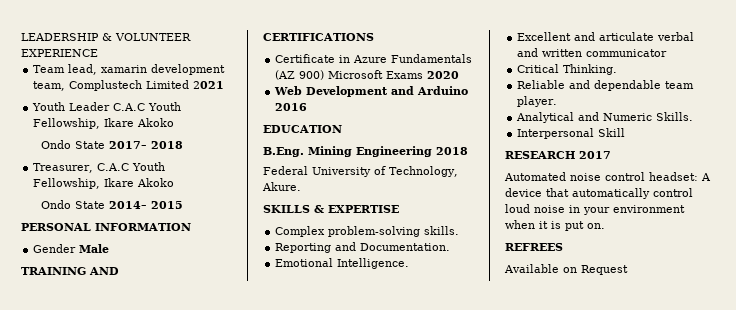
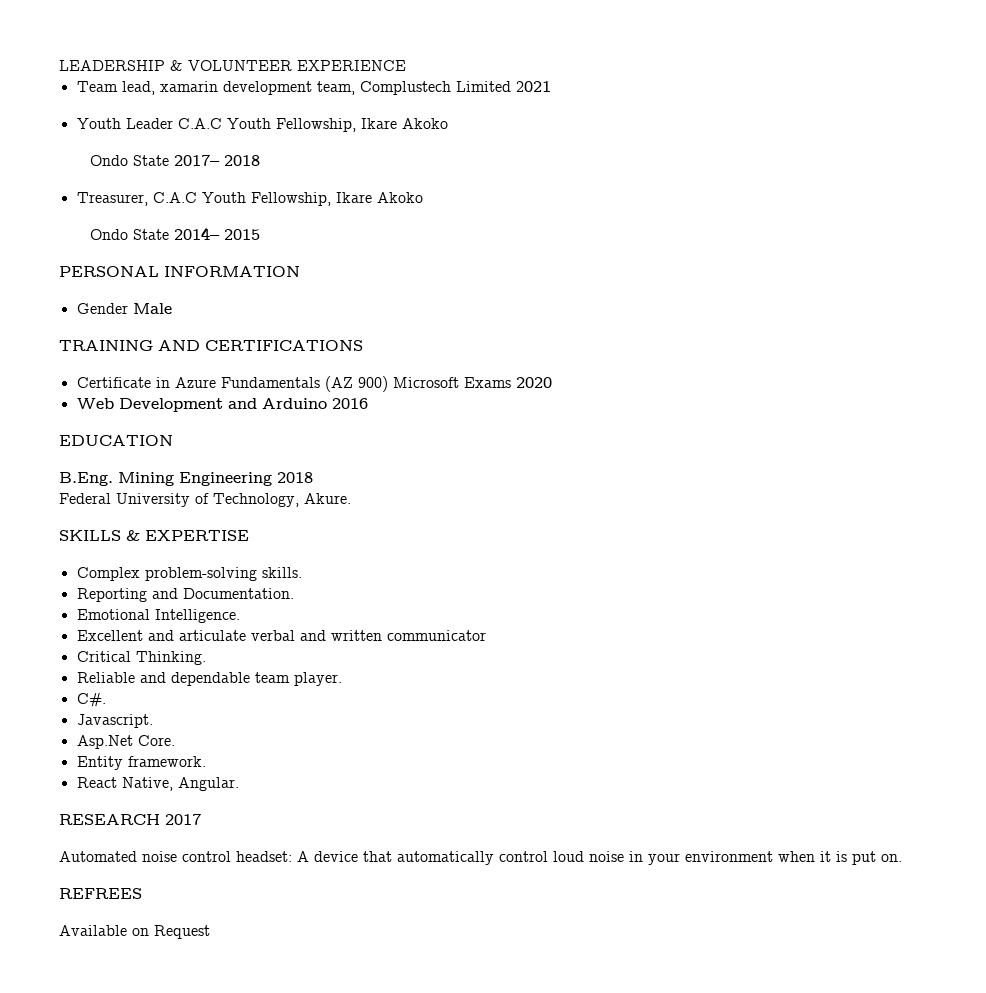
[516,112,694,123] [517,128,626,139] Analytical and Numeric Skills. // Interpersonal Skill -> [76,693,106,707] [76,714,153,728] [76,735,175,749] [76,756,206,770] [76,777,239,791] C#. // Javascript. // Asp.Net Core. // Entity framework. // React Native, Angular.

